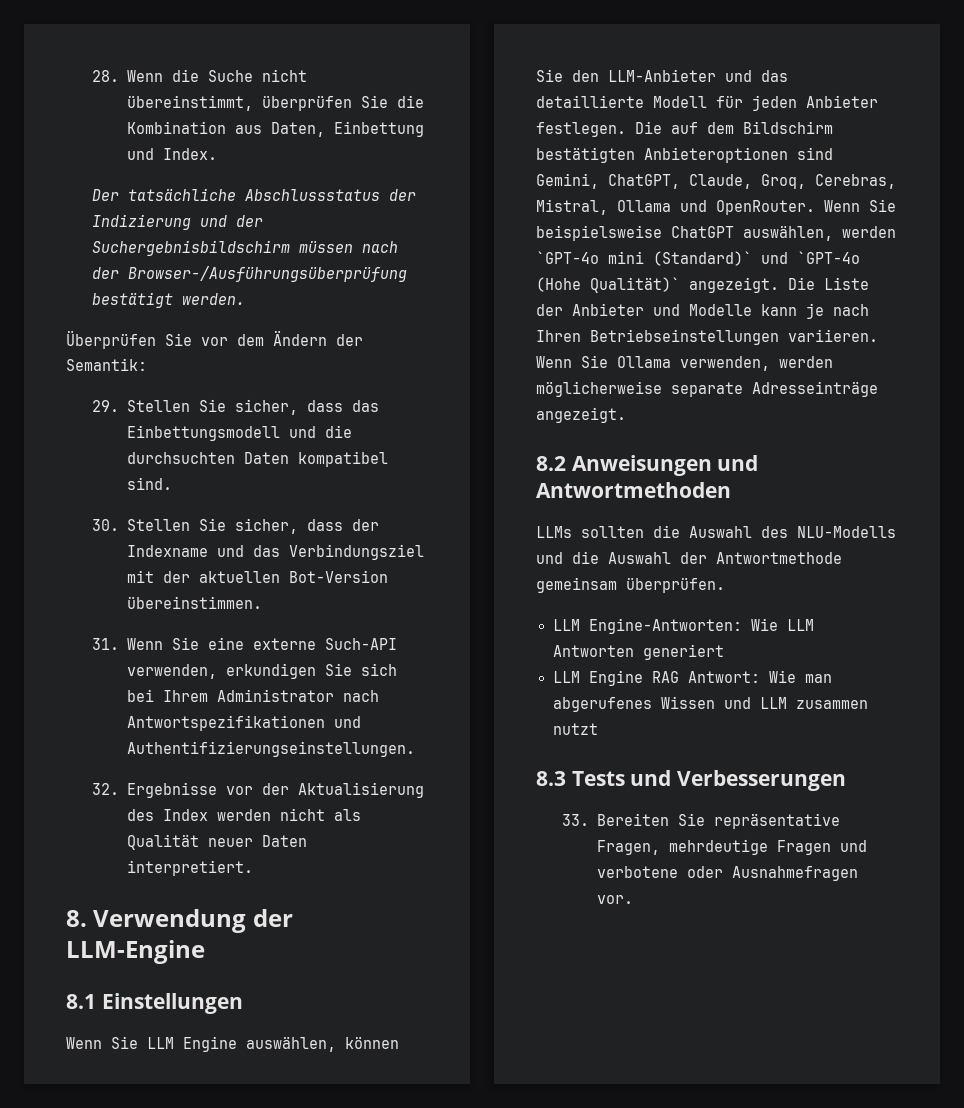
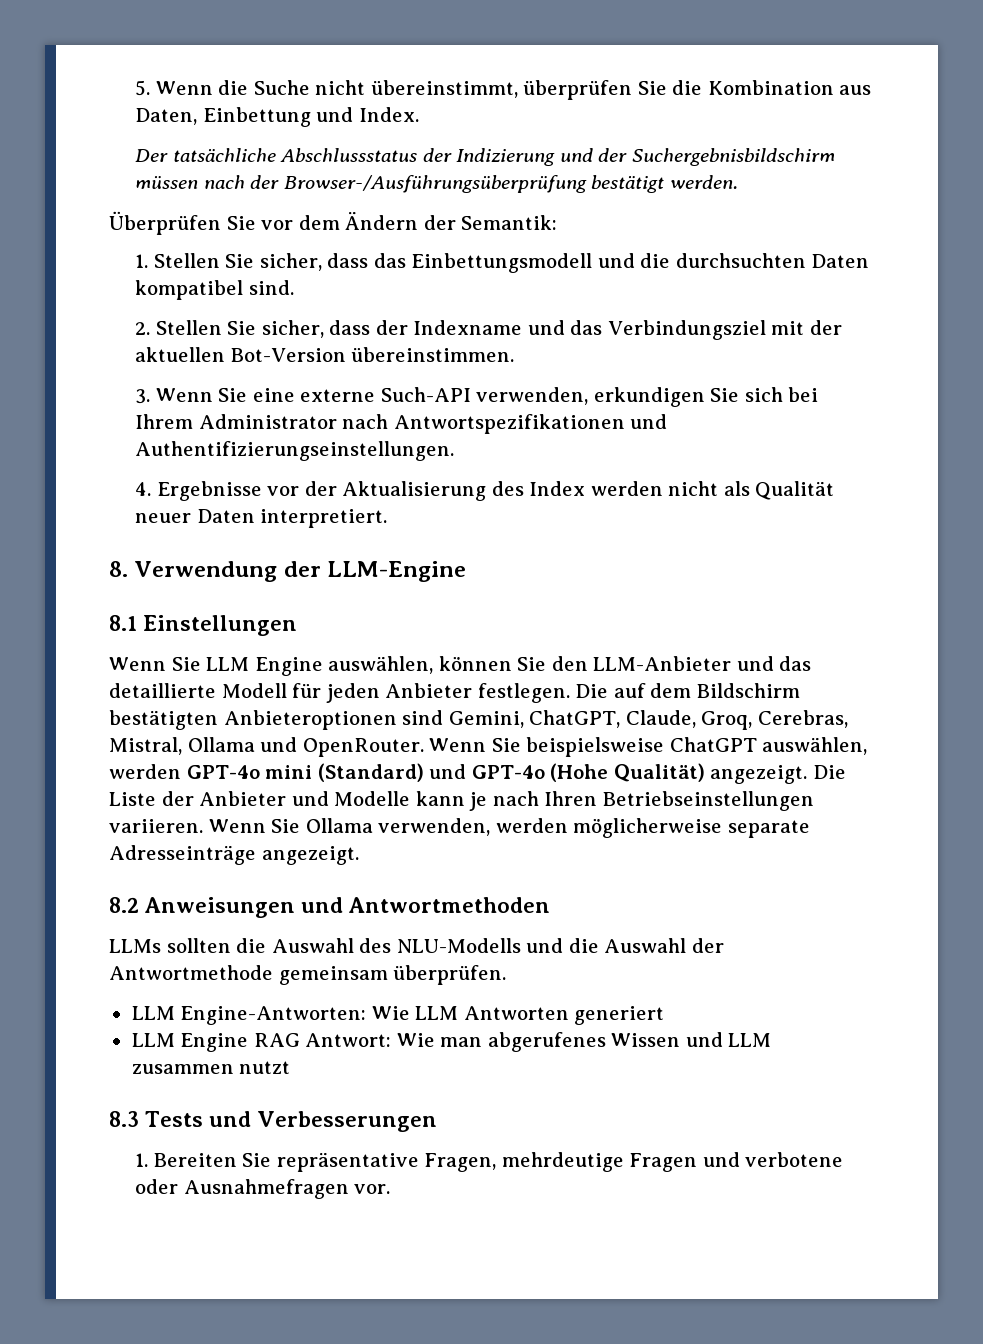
[92,70,120,82] 28. -> [135,80,151,96] 5.
[92,400,120,412] 29. -> [135,254,149,268] 1.
[92,519,120,531] 30. -> [135,322,151,335] 2.
[92,638,120,650] 31. -> [135,389,151,404] 3.
[92,783,120,795] 32. -> [135,482,152,496] 4.
[536,251,860,266] [536,277,680,293] `GPT-4o mini (Standard)` und `GPT-4o (Hohe Qualität)` -> [186,763,705,782] GPT-4o mini (Standard) und GPT-4o (Hohe Qualität)
[562,814,590,826] 33. -> [135,1153,149,1167] 1.

